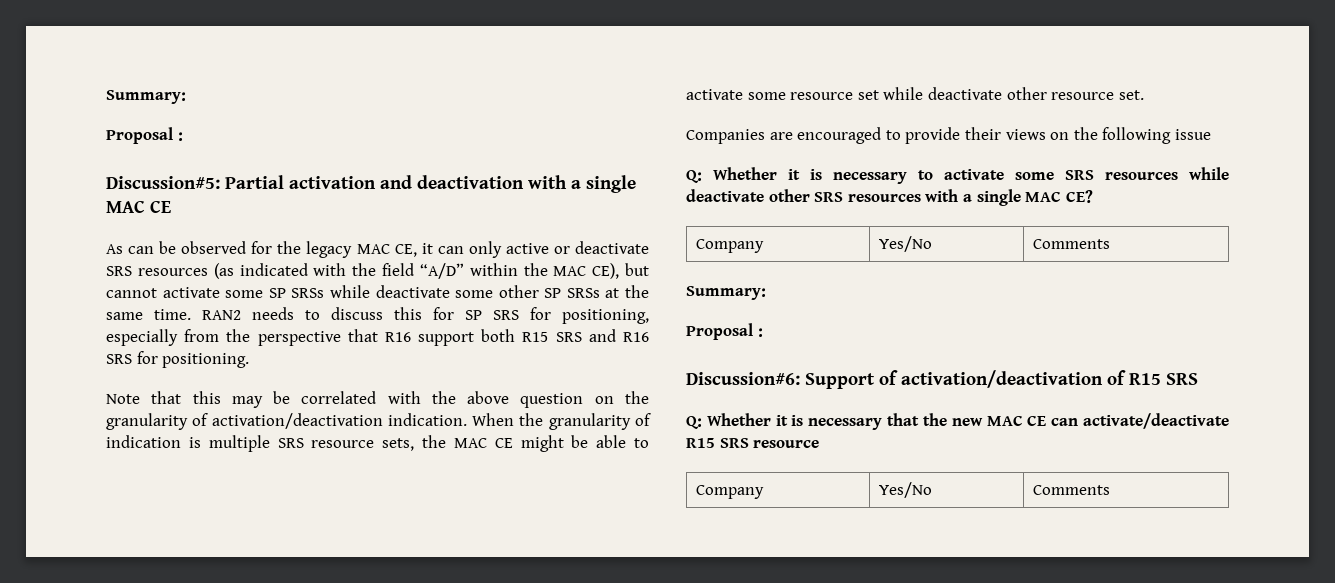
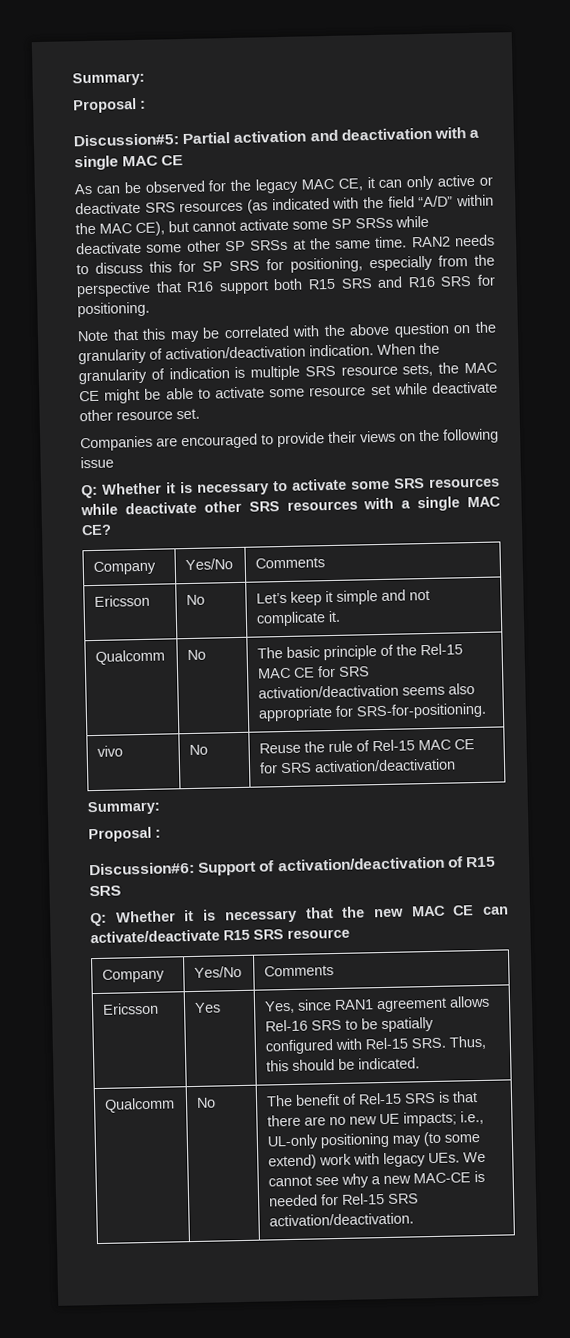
(1110, 244) none -> [94,594,151,607] [186,594,206,606] [256,589,431,606] [256,610,342,627] [95,649,166,665] [187,649,207,661] [257,643,464,661] [257,665,371,679] [258,683,476,699] [258,702,488,722] [97,745,124,757] [189,744,209,756] [259,739,476,754] [259,758,457,774] // Ericsson | No | Let’s keep it simple and not complicate it. // Qualcomm | No | The basic principle of the Rel-15 MAC CE for SRS activation/deactivation seems also appropriate for SRS-for-positioning. // vivo | No | Reuse the rule of Rel-15 MAC CE for SRS activation/deactivation
(1110, 490) none -> [102,1002,160,1015] [194,1002,222,1013] [264,995,491,1014] [265,1016,435,1033] [265,1035,487,1055] [266,1057,421,1072] [104,1097,176,1113] [196,1097,217,1108] [266,1091,479,1107] [267,1110,485,1127] [267,1131,481,1150] [268,1151,487,1170] [268,1170,486,1188] [269,1193,420,1207] [269,1212,415,1227] // Ericsson | Yes | Yes, since RAN1 agreement allows Rel-16 SRS to be spatially configured with Rel-15 SRS. Thus, this should be indicated. // Qualcomm | No | The benefit of Rel-15 SRS is that there are no new UE impacts; i.e., UL-only positioning may (to some extend) work with legacy UEs. We cannot see why a new MAC-CE is needed for Rel-15 SRS activation/deactivation.

